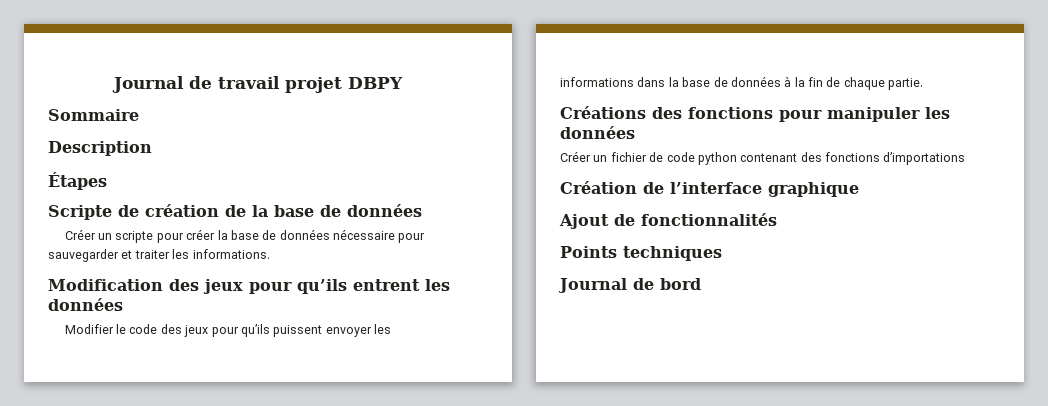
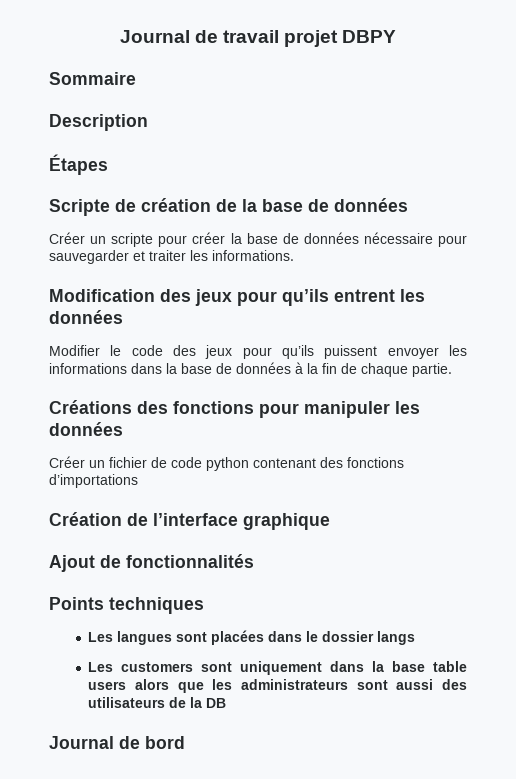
(722, 253) none -> [88,630,416,645] [88,661,467,675] [88,679,468,693] [88,697,227,708] // Les langues sont placées dans le dossier langs // Les customers sont uniquement dans la base table users alors que les administrateurs sont aussi des utilisateurs de la DB

